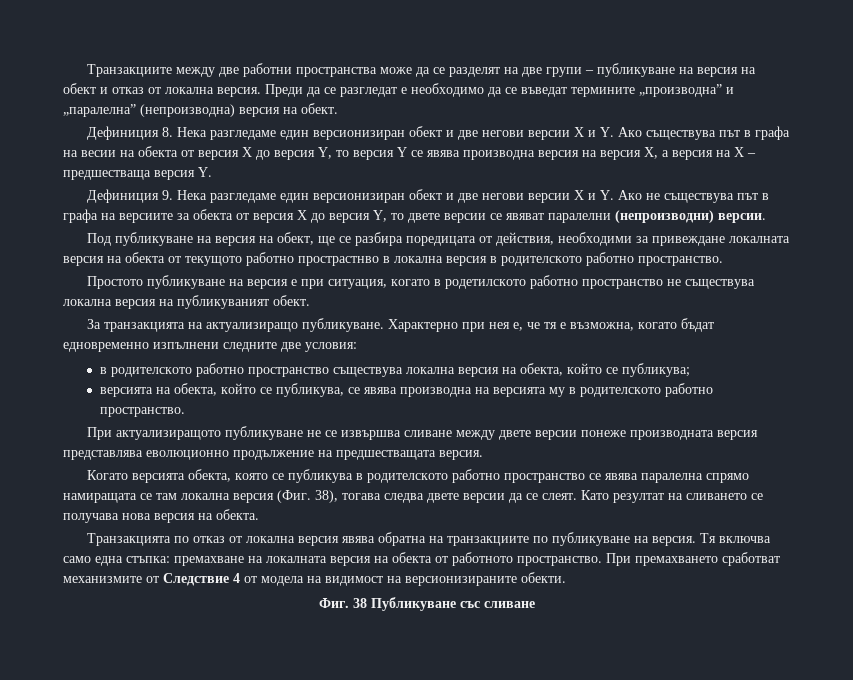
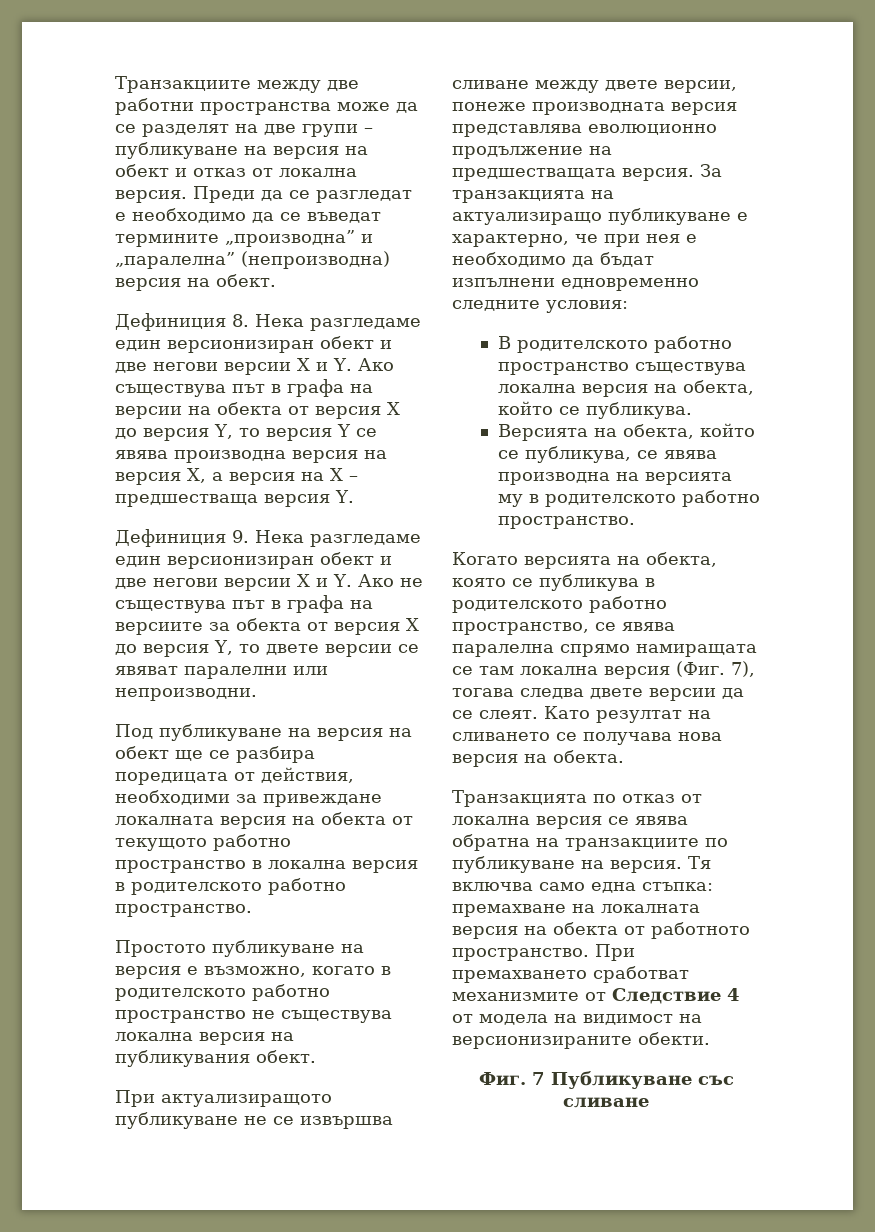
[81,150,116,157] весии -> [115,406,182,419] версии
[615,210,766,223] (непроизводни) версии. -> [293,666,328,675] [115,688,257,701] или непроизводни.
[276,232,314,245] обект, -> [115,746,169,759] обект
[298,256,379,266] прострастнво -> [115,860,246,873] пространство
[300,279,387,289] при ситуация, -> [204,966,306,977] възможно,
[444,279,526,289] родетилското -> [115,988,246,1001] родителското
[177,295,310,309] [86,318,714,332] [63,342,301,352] публикуваният обект. // За транзакцията на актуализиращо публикуване. Характерно при нея е, че тя е възможна, когато бъдат едновременно изпълнени следните две -> [115,1050,316,1067] [115,1090,332,1107] [115,1112,393,1129] [452,80,737,93] [452,102,737,115] [452,124,717,137] [452,146,612,159] [452,164,722,181] [452,190,614,203] [452,208,748,225] [452,234,697,247] [452,252,654,267] [452,278,699,291] [452,300,540,311] публикувания обект. // При актуализиращото публикуване не се извършва сливане между двете версии, понеже производната версия представлява еволюционно продължение на предшестващата версия. За транзакцията на актуализиращо публикуване е характерно, че при нея е необходимо да бъдат изпълнени едновременно следните
[99,367,107,374] в -> [497,336,511,349] В
[621,363,690,377] [99,387,153,397] публикува; // версията -> [585,402,692,419] [497,424,588,441] публикува. // Версията
[86,426,758,440] [63,450,483,460] // При актуализиращото публикуване не се извършва сливане между двете версии понеже производната версия представлява еволюционно продължение на предшестващата версия. -> (635, 522) none
(185, 478) none -> [617,556,640,565] на
[503,473,585,483] пространство -> [452,622,589,635] пространство,
[315,490,338,503] 38), -> [731,661,755,677] 7),
(339, 541) none -> [608,816,629,825] се
[352,598,367,608] 38 -> [531,1072,545,1085] 7

